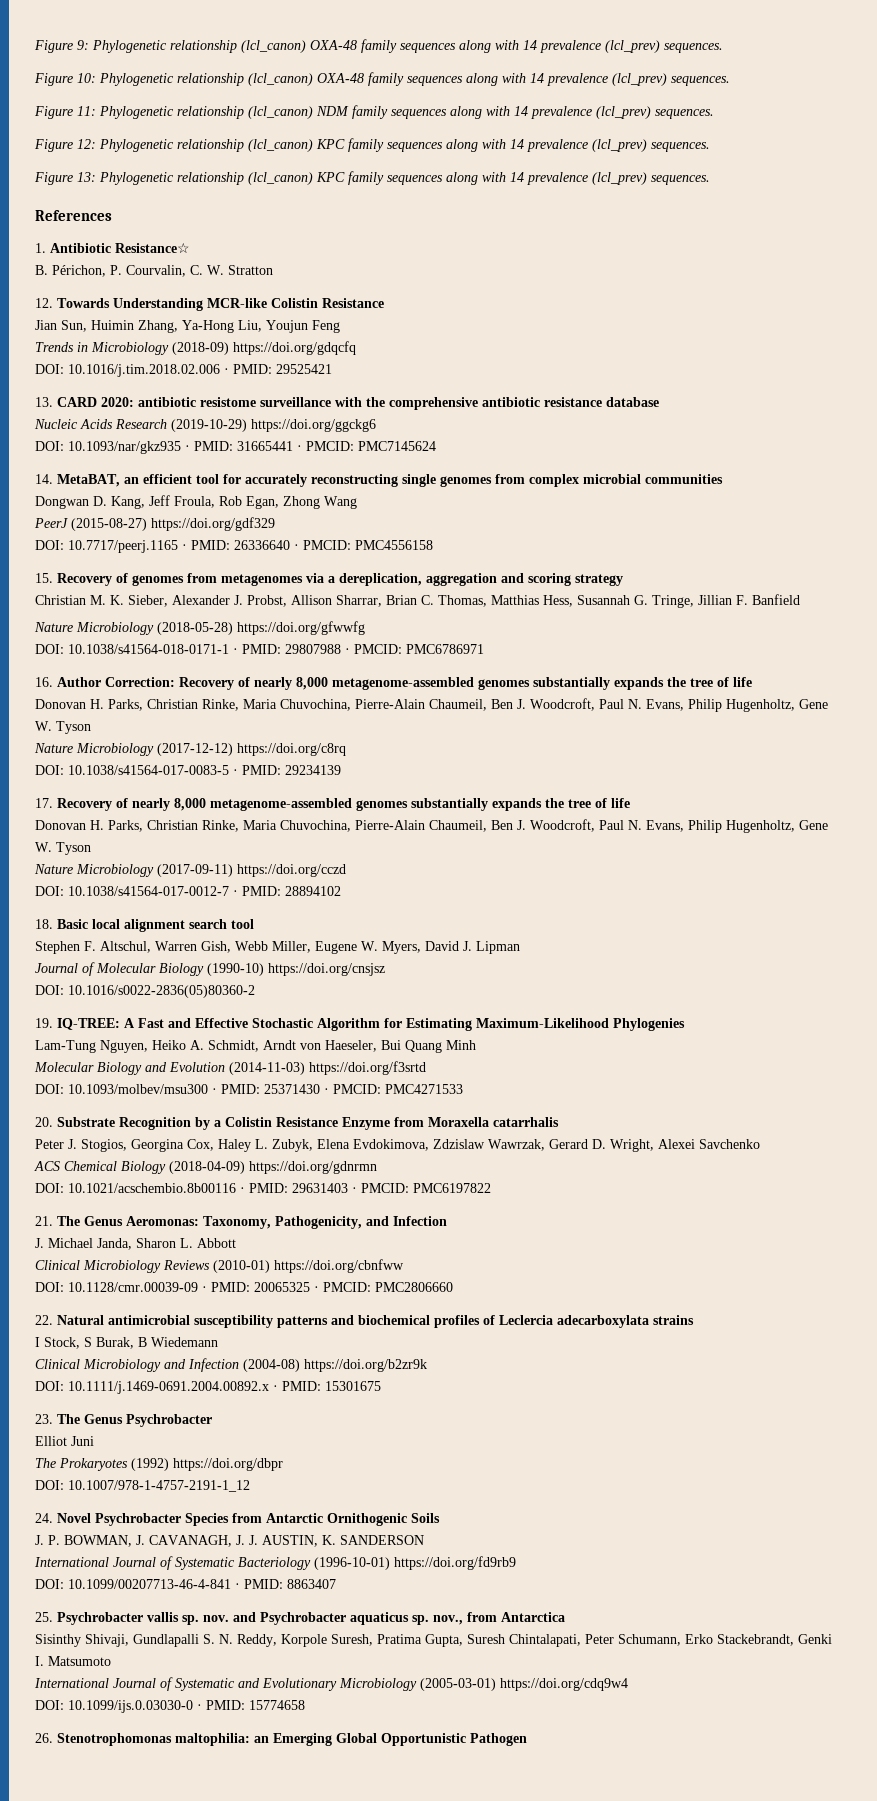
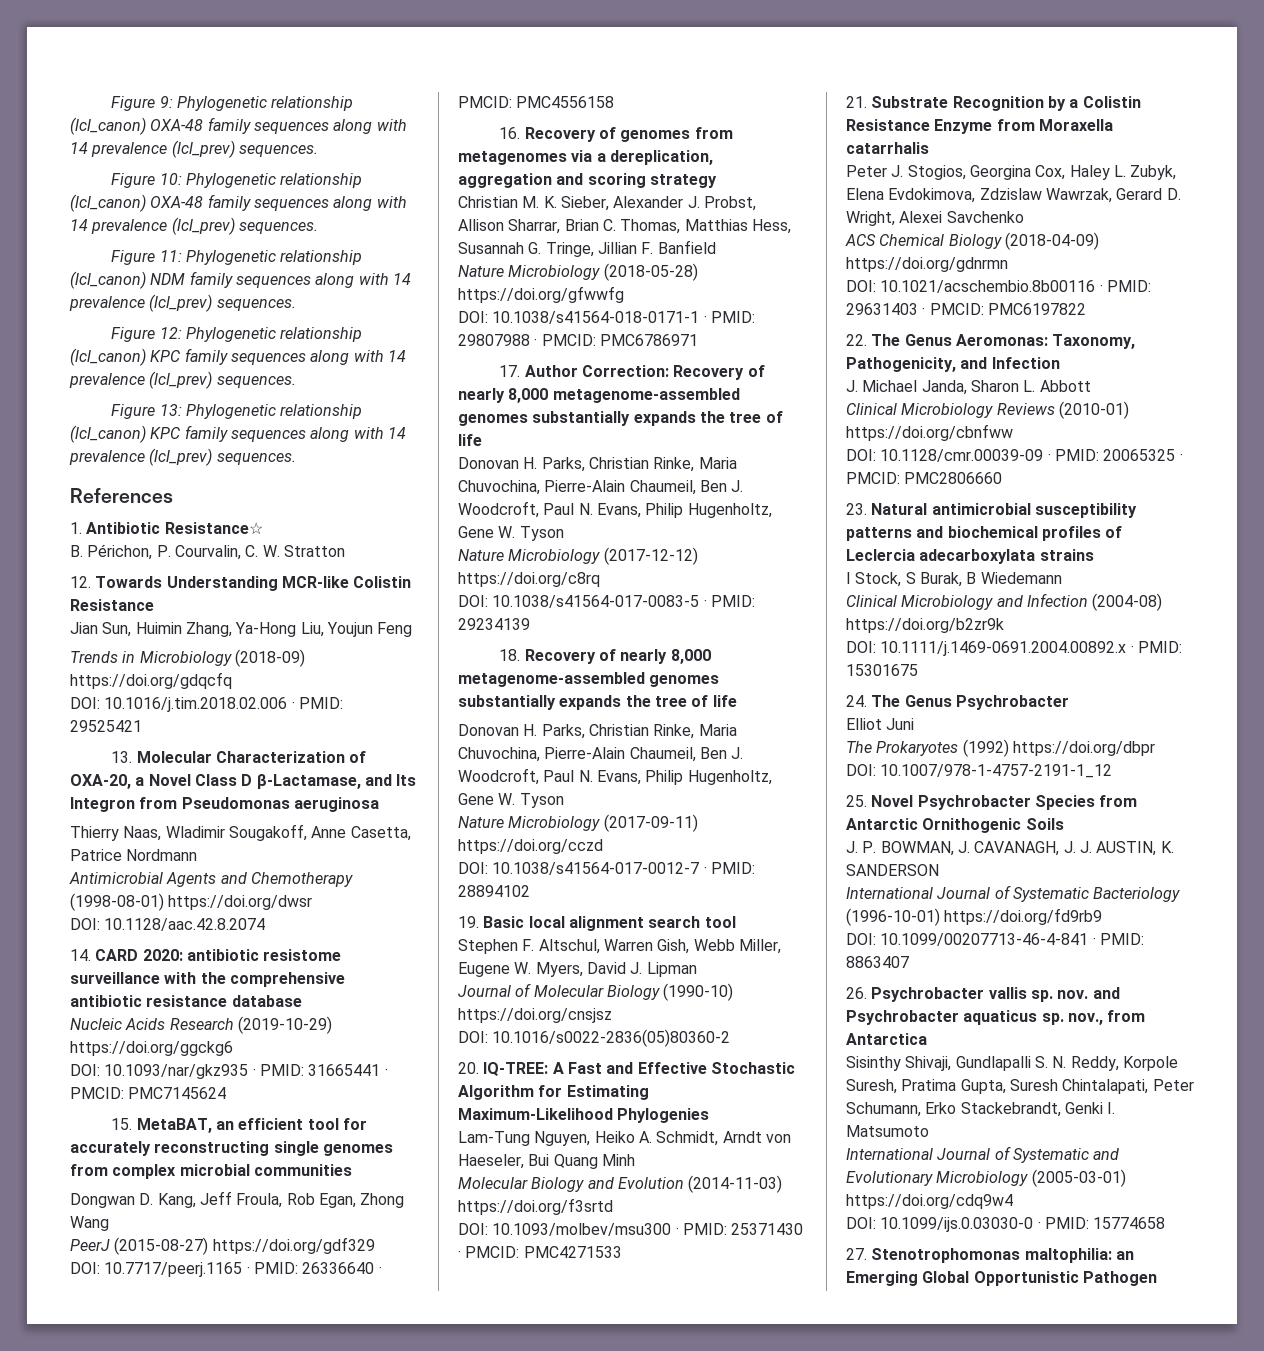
(53, 402) none -> [136,751,367,763] [70,774,417,789] [70,797,379,812] [70,824,411,841] [70,849,198,861] [69,872,353,887] [70,893,313,911] [70,918,266,931] [70,949,91,961] Molecular Characterization of OXA-20, a Novel Class D β-Lactamase, and Its Integron from Pseudomonas aeruginosa // Thierry Naas, Wladimir Sougakoff, Anne Casetta, Patrice Nordmann // Antimicrobial Agents and Chemotherapy (1998-08-01) https://doi.org/dwsr // DOI: 10.1128/aac.42.8.2074 // 14.
[35,474,53,484] 14. -> [111,1118,133,1130] 15.
[35,573,53,583] 15. -> [499,127,521,139] 16.
[35,677,53,687] 16. -> [499,365,521,377] 17.
[35,798,53,808] 17. -> [499,649,521,661] 18.
[35,919,53,929] 18. -> [458,916,479,928] 19.
[35,1018,53,1028] 19. -> [458,1062,479,1074] 20.
[35,1117,53,1127] 20. -> [846,96,867,108] 21.
[35,1216,53,1226] 21. -> [846,334,867,346] 22.
[35,1315,53,1325] 22. -> [846,503,867,515] 23.
[35,1414,53,1424] 23. -> [846,695,867,707] 24.
[35,1513,53,1523] 24. -> [846,795,867,807] 25.
[35,1612,53,1622] 25. -> [846,987,867,999] 26.
[35,1733,53,1743] 26. -> [846,1248,867,1260] 27.

